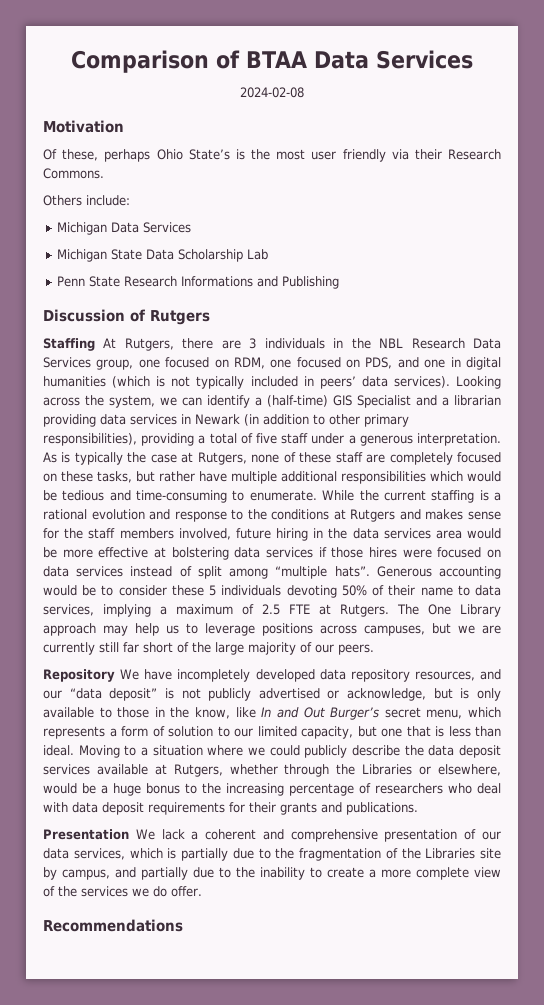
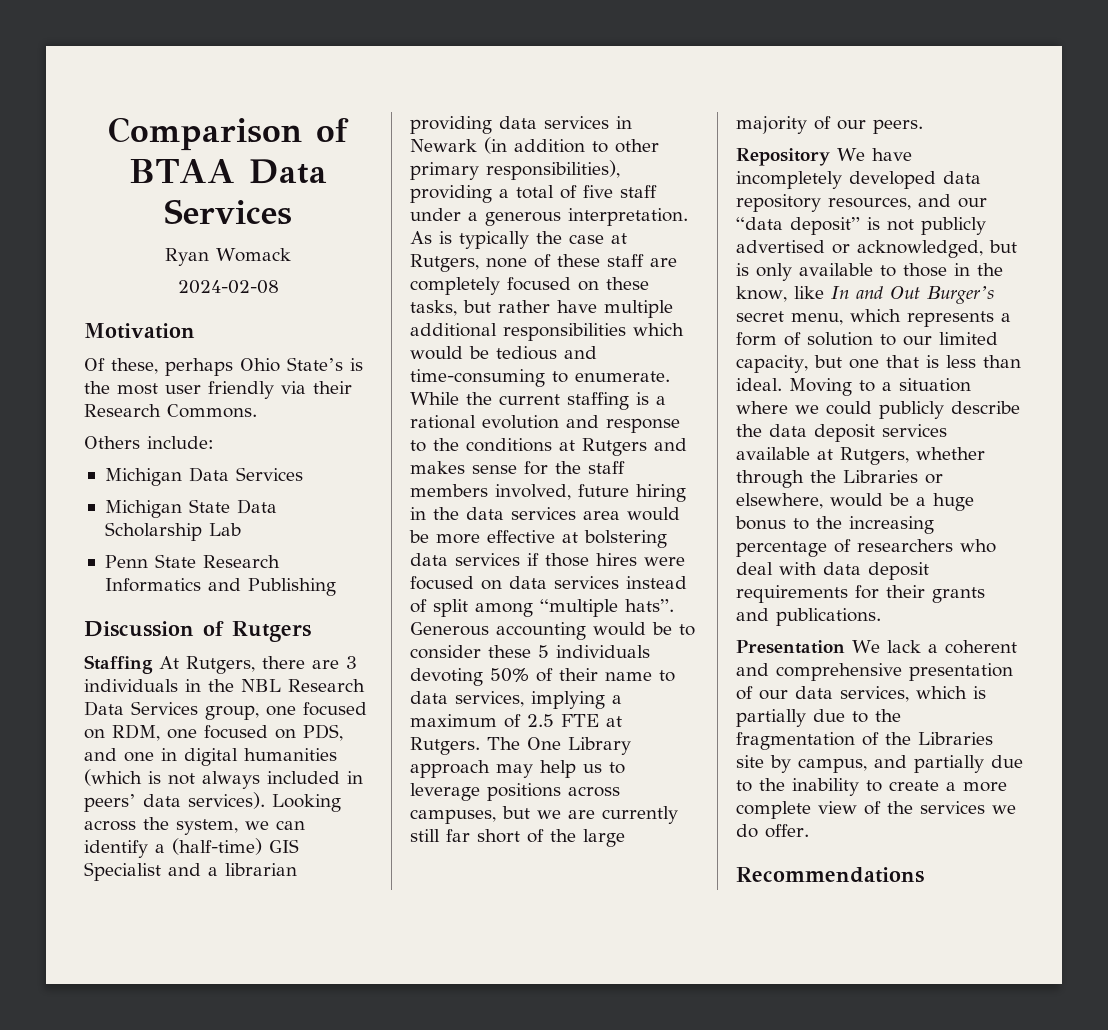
(474, 59) none -> [165,248,292,266] // Ryan Womack
[180,276,253,287] Informations -> [104,578,201,592] Informatics
[196,376,245,389] typically -> [202,771,260,789] always
[347,688,427,701] acknowledge, -> [857,240,983,258] acknowledged,

